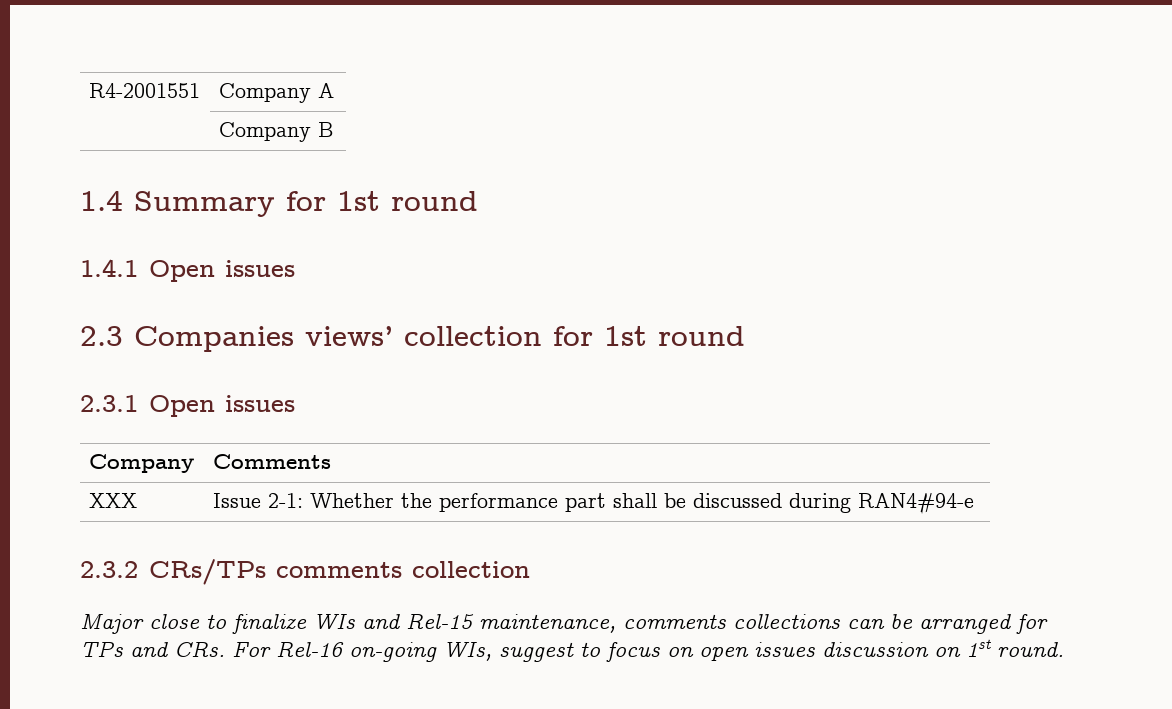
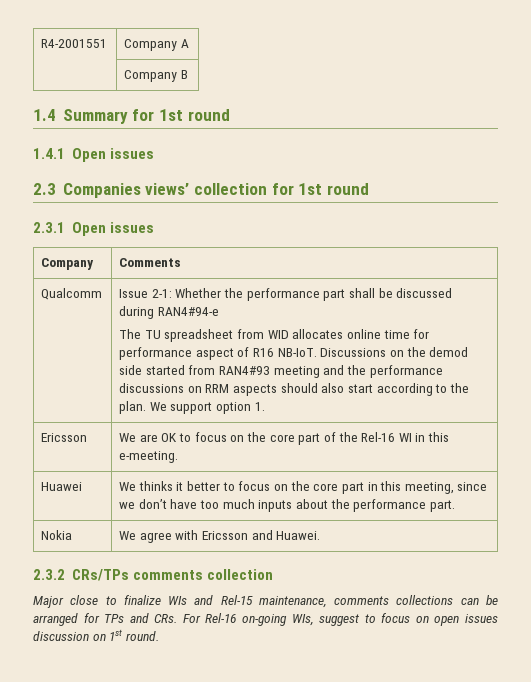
[89,493,138,508] XXX -> [41,288,103,300] Qualcomm
(975, 504) none -> [119,329,430,342] [119,347,469,360] [119,365,443,378] [119,383,469,396] [119,401,265,414] [41,433,88,442] [119,432,450,445] [119,451,179,463] [41,482,83,491] [119,481,488,494] [119,499,455,512] [41,530,73,540] [119,530,321,543] // The TU spreadsheet from WID allocates online time for performance aspect of R16 NB-IoT. Discussions on the demod side started from RAN4#93 meeting and the performance discussions on RRM aspects should also start according to the plan. We support option 1. // Ericsson | We are OK to focus on the core part of the Rel-16 WI in this e-meeting. // Huawei | We thinks it better to focus on the core part in this meeting, since we don’t have too much inputs about the performance part. // Nokia | We agree with Ericsson and Huawei.

